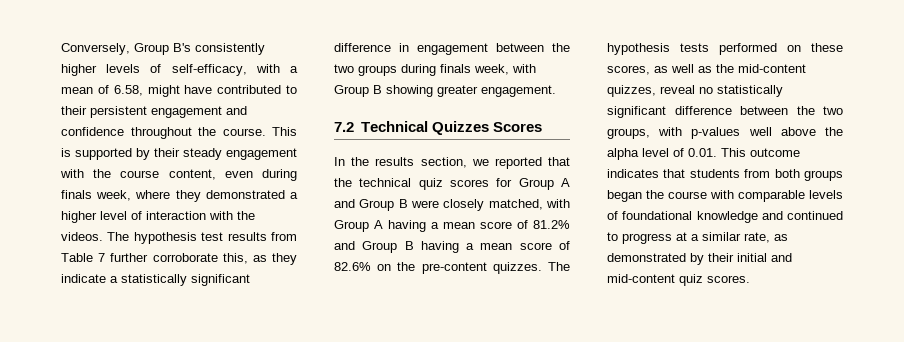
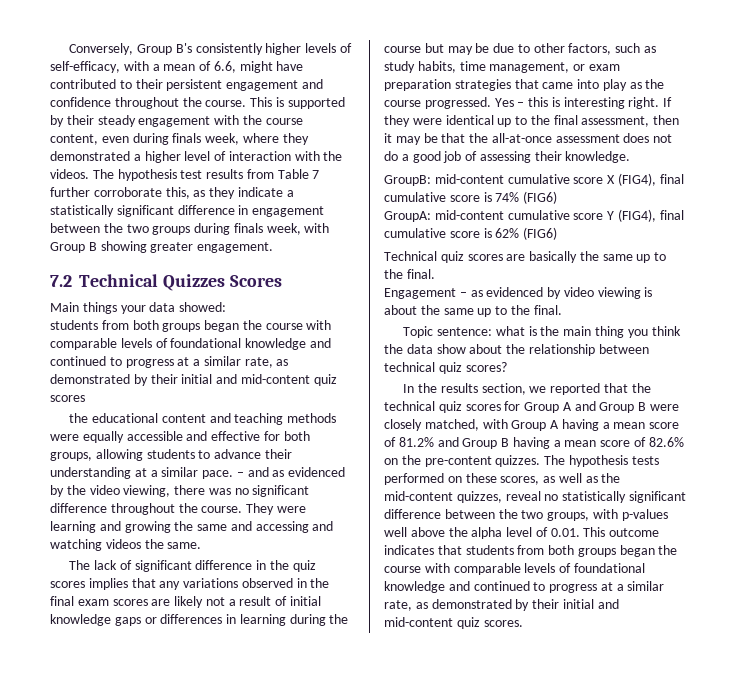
[113,85,143,96] 6.58, -> [213,61,236,73] 6.6,
(542, 127) none -> [50,302,227,314] [50,320,332,332] [50,338,331,350] [50,356,289,368] [50,374,337,386] [50,395,85,402] [69,413,337,425] [50,431,310,443] [50,449,292,461] [50,467,346,479] [50,485,310,497] [50,503,306,515] [50,521,334,533] [50,539,202,551] [69,560,316,572] [50,578,330,590] [50,596,322,608] [50,614,349,626] [384,43,657,55] [384,61,620,73] [384,79,665,91] [384,97,673,109] [384,115,680,127] [384,133,673,145] [384,151,631,163] [384,173,684,186] [384,191,558,204] [384,209,684,222] [384,227,558,240] [384,251,667,263] [384,269,435,279] [384,287,653,299] [384,305,562,317] [403,326,681,338] [384,344,649,356] [384,362,507,374] // Main things your data showed: // students from both groups began the course with comparable levels of foundational knowledge and continued to progress at a similar rate, as demonstrated by their initial and mid-content quiz scores // the educational content and teaching methods were equally accessible and effective for both groups, allowing students to advance their understanding at a similar pace. – and as evidenced by the video viewing, there was no significant difference throughout the course. They were learning and growing the same and accessing and watching videos the same. // The lack of significant difference in the quiz scores implies that any variations observed in the final exam scores are likely not a result of initial knowledge gaps or differences in learning during the course but may be due to other factors, such as study habits, time management, or exam preparation strategies that came into play as the course progressed. Yes – this is interesting right. If they were identical up to the final assessment, then it may be that the all-at-once assessment does not do a good job of assessing their knowledge. // GroupB: mid-content cumulative score X (FIG4), final cumulative score is 74% (FIG6) // GroupA: mid-content cumulative score Y (FIG4), final cumulative score is 62% (FIG6) // Technical quiz scores are basically the same up to the final. // Engagement – as evidenced by video viewing is about the same up to the final. // Topic sentence: what is the main thing you think the data show about the relationship between technical quiz scores?

